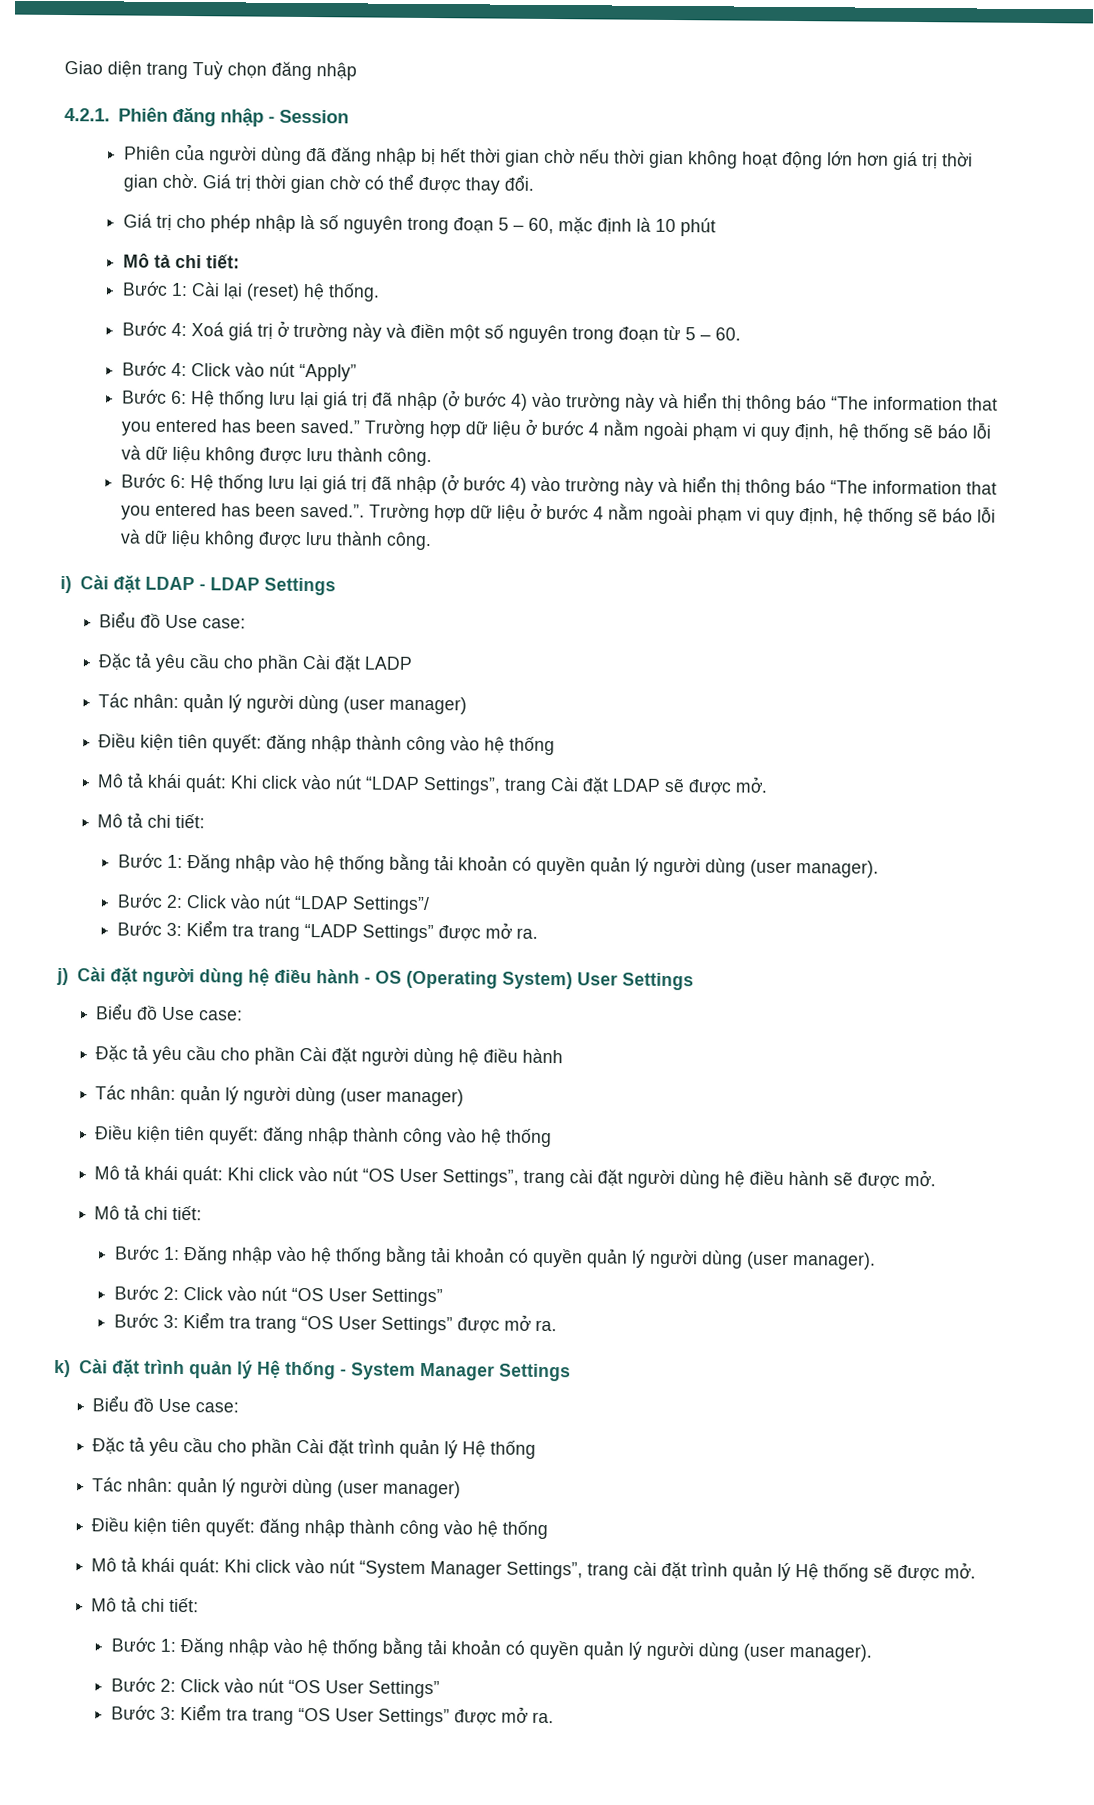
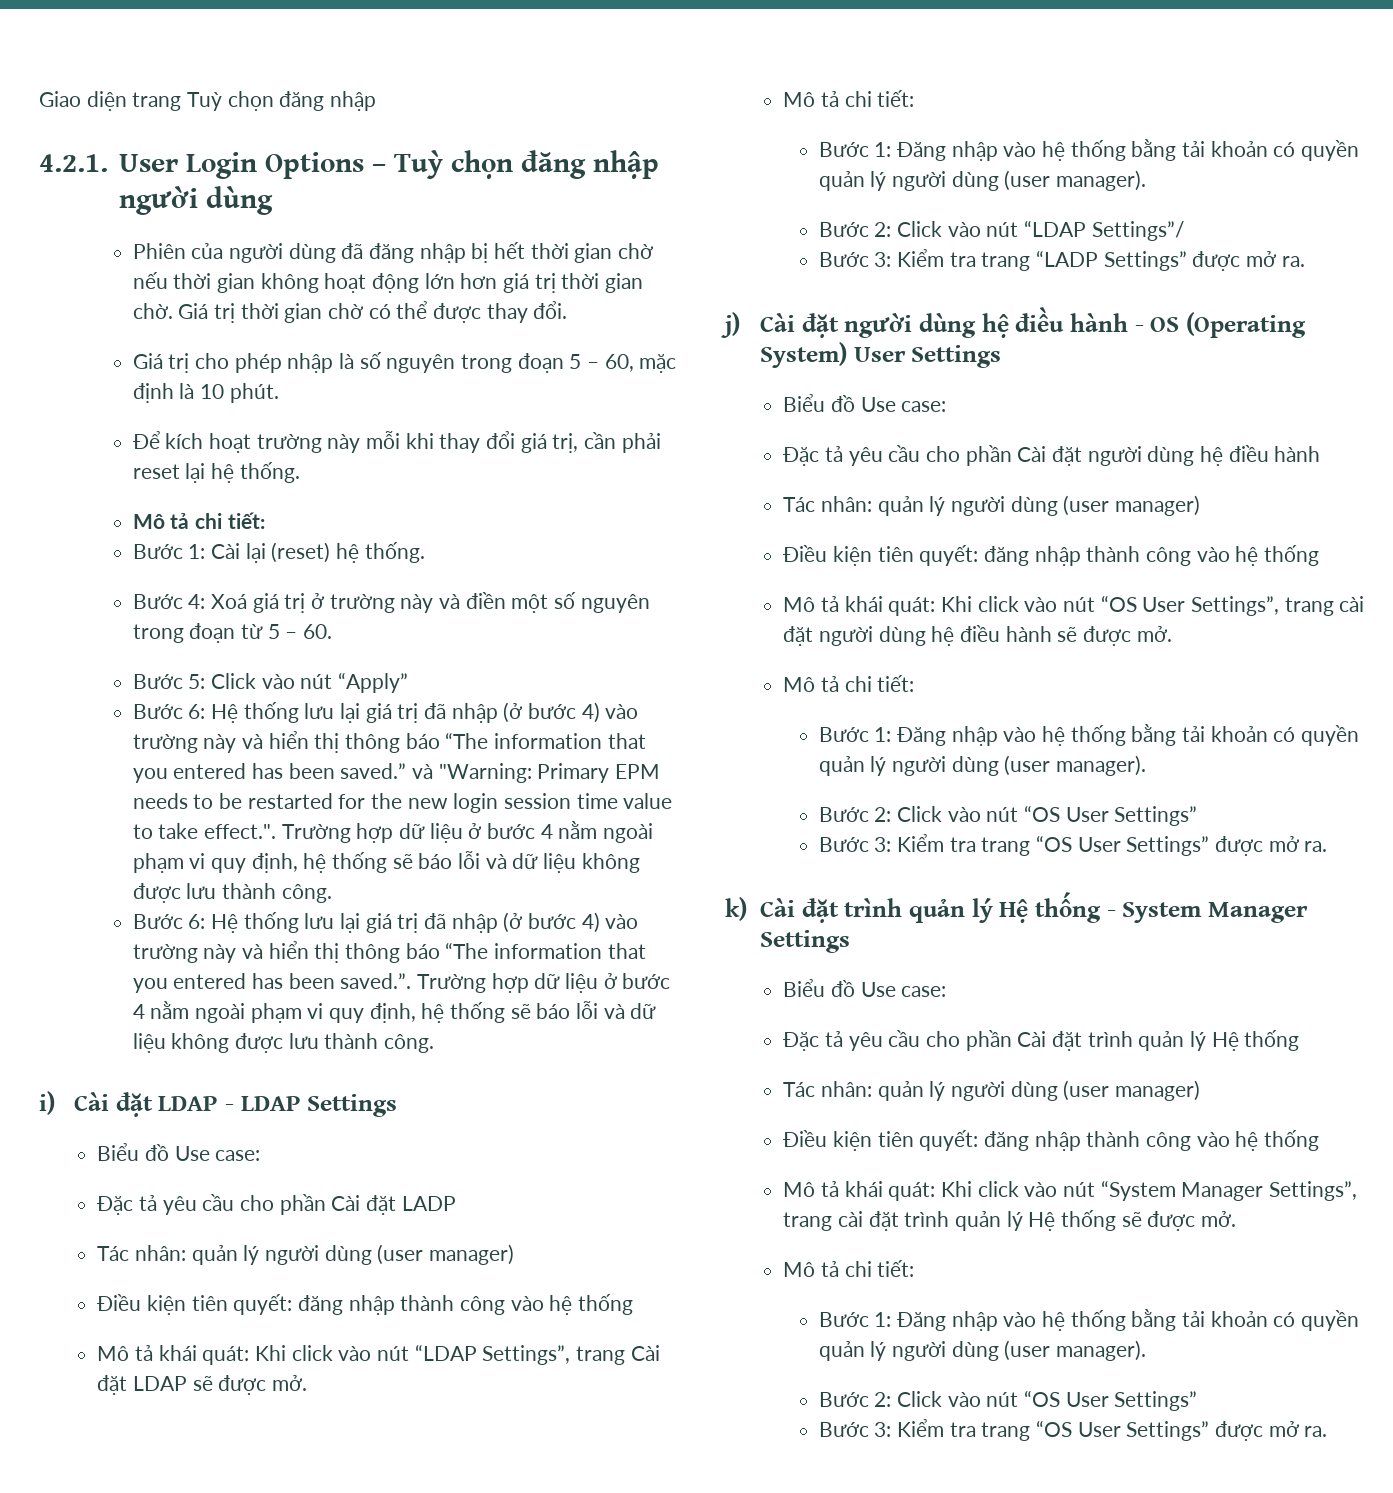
[117,107,349,127] Phiên đăng nhập - Session -> [118,150,659,179] [118,186,273,215] User Login Options – Tuỳ chọn đăng nhập người dùng
[679,218,716,237] phút -> [229,383,279,403] [132,431,661,453] [132,462,300,483] phút. // Để kích hoạt trường này mỗi khi thay đổi giá trị, cần phải reset lại hệ thống.
[170,362,187,377] 4: -> [188,674,206,689] 5:
(360, 426) none -> [411,763,660,783] [132,793,673,813] [132,823,276,839] và "Warning: Primary EPM needs to be restarted for the new login session time value to take effect.".

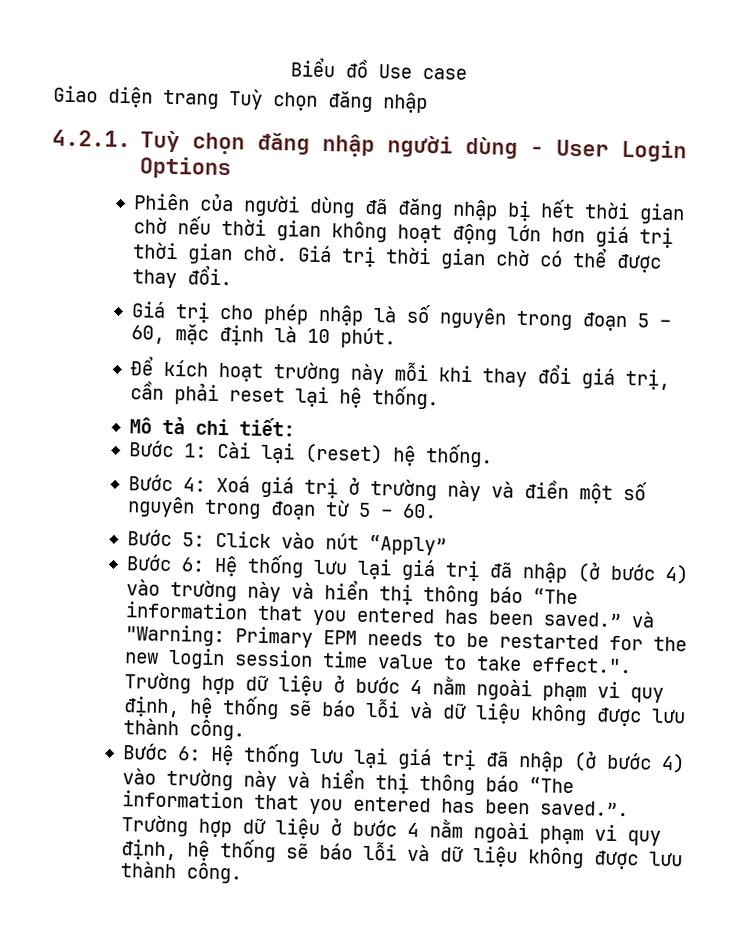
(39, 99) none -> [290,57,467,80] Biểu đồ Use case //
[118,152,386,179] User Login Options – -> (131, 138) none
(273, 200) none -> [529,139,687,163] [138,156,232,180] - User Login Options
[39,1091,398,1117] [97,1143,261,1161] [97,1194,456,1215] [97,1244,515,1265] [97,1294,634,1315] [97,1344,660,1365] [97,1375,307,1395] [783,90,915,107] [818,139,1359,161] [818,170,1146,191] [818,220,1184,241] [818,249,1305,271] [721,307,1306,338] [760,342,1002,368] [783,394,947,412] [783,445,1321,466] [783,495,1201,516] [783,545,1320,566] [783,595,1365,616] [783,625,1172,646] [783,675,915,692] [818,724,1359,746] [818,755,1146,776] [818,805,1198,826] [818,834,1328,856] [725,892,1308,923] [760,930,851,953] [783,979,947,997] [783,1030,1300,1051] [783,1080,1201,1101] [783,1130,1320,1151] [783,1180,1358,1201] [783,1210,1237,1231] [783,1260,915,1277] [818,1309,1359,1331] [818,1340,1146,1361] [818,1390,1198,1411] [818,1419,1328,1441] // i) Cài đặt LDAP - LDAP Settings // Biểu đồ Use case: // Đặc tả yêu cầu cho phần Cài đặt LADP // Tác nhân: quản lý người dùng (user manager) // Điều kiện tiên quyết: đăng nhập thành công vào hệ thống // Mô tả khái quát: Khi click vào nút “LDAP Settings”, trang Cài đặt LDAP sẽ được mở. // Mô tả chi tiết: // Bước 1: Đăng nhập vào hệ thống bằng tải khoản có quyền quản lý người dùng (user manager). // Bước 2: Click vào nút “LDAP Settings”/ // Bước 3: Kiểm tra trang “LADP Settings” được mở ra. // j) Cài đặt người dùng hệ điều hành - OS (Operating System) User Settings // Biểu đồ Use case: // Đặc tả yêu cầu cho phần Cài đặt người dùng hệ điều hành // Tác nhân: quản lý người dùng (user manager) // Điều kiện tiên quyết: đăng nhập thành công vào hệ thống // Mô tả khái quát: Khi click vào nút “OS User Settings”, trang cài đặt người dùng hệ điều hành sẽ được mở. // Mô tả chi tiết: // Bước 1: Đăng nhập vào hệ thống bằng tải khoản có quyền quản lý người dùng (user manager). // Bước 2: Click vào nút “OS User Settings” // Bước 3: Kiểm tra trang “OS User Settings” được mở ra. // k) Cài đặt trình quản lý Hệ thống - System Manager Settings // Biểu đồ Use case: // Đặc tả yêu cầu cho phần Cài đặt trình quản lý Hệ thống // Tác nhân: quản lý người dùng (user manager) // Điều kiện tiên quyết: đăng nhập thành công vào hệ thống // Mô tả khái quát: Khi click vào nút “System Manager Settings”, trang cài đặt trình quản lý Hệ thống sẽ được mở. // Mô tả chi tiết: // Bước 1: Đăng nhập vào hệ thống bằng tải khoản có quyền quản lý người dùng (user manager). // Bước 2: Click vào nút “OS User Settings” // Bước 3: Kiểm tra trang “OS User Settings” được mở ra. -> (243, 873) none

